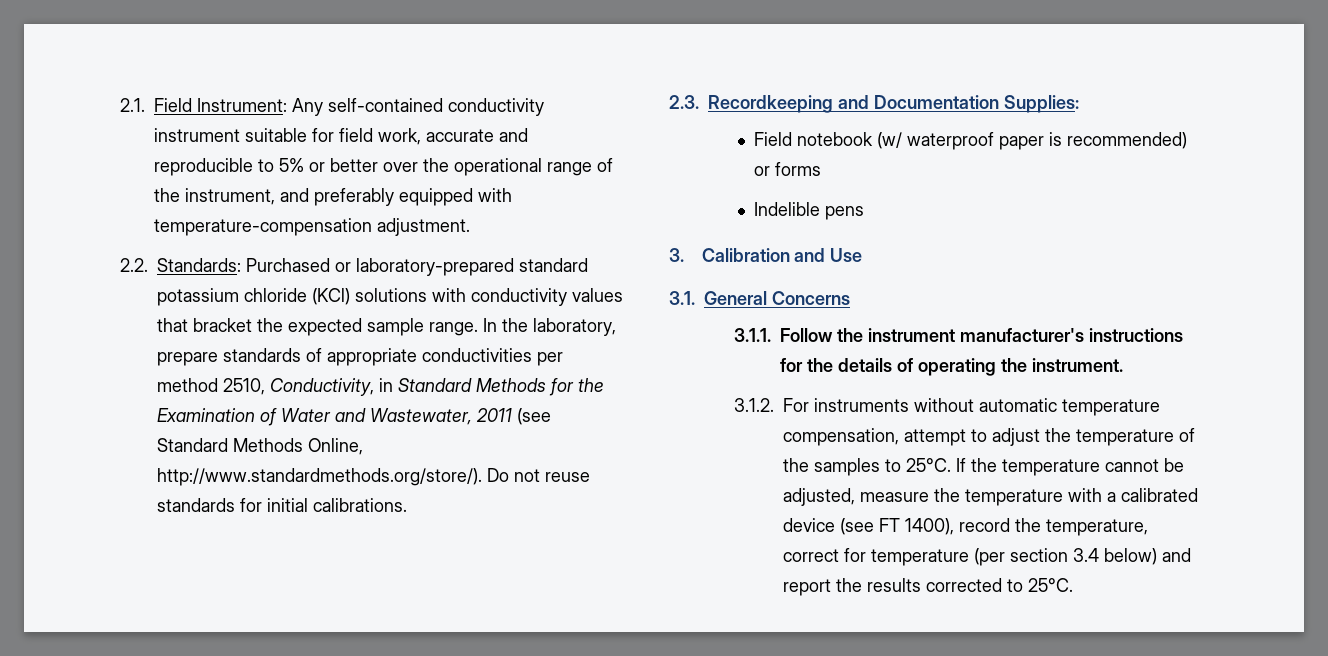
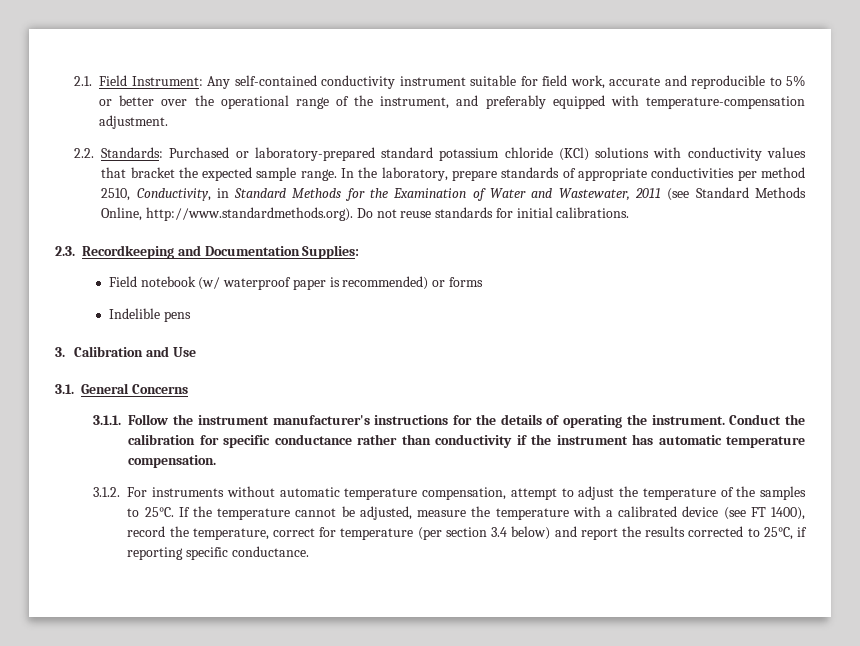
[156,468,482,486] http://www.standardmethods.org/store/). -> [145,207,353,221] http://www.standardmethods.org).
(1124, 365) none -> [729,414,805,425] [128,434,805,448] [128,455,217,468] Conduct the calibration for specific conductance rather than conductivity if the instrument has automatic temperature compensation.
[1028,578,1074,592] 25°C. -> [763,527,808,540] [127,546,309,560] 25°C, if reporting specific conductance.

